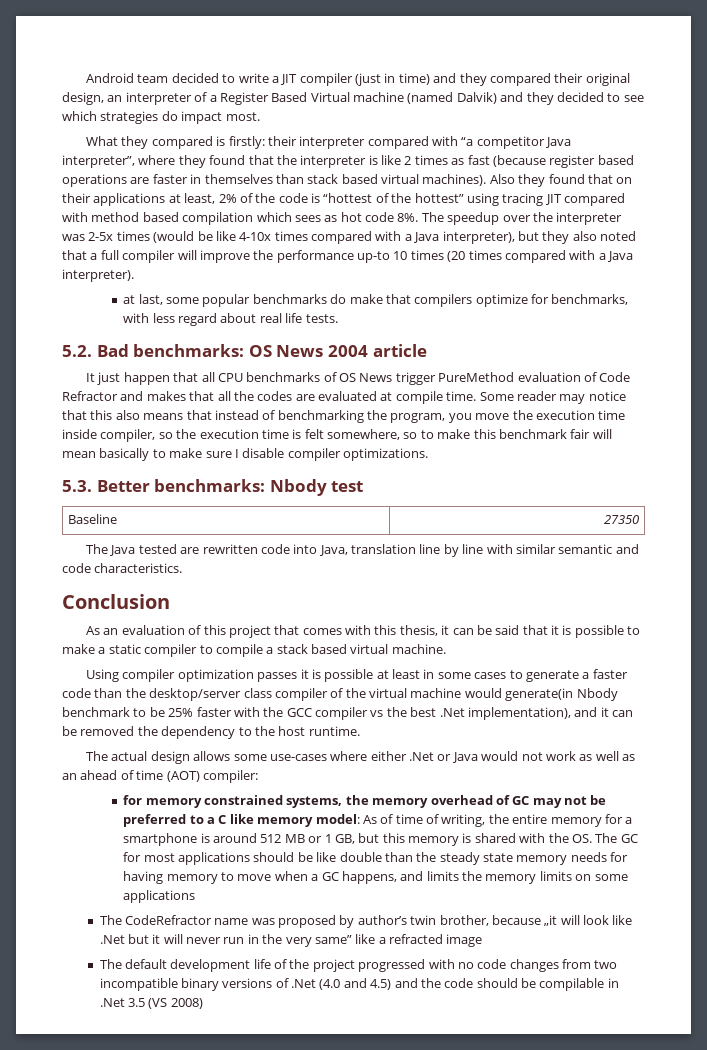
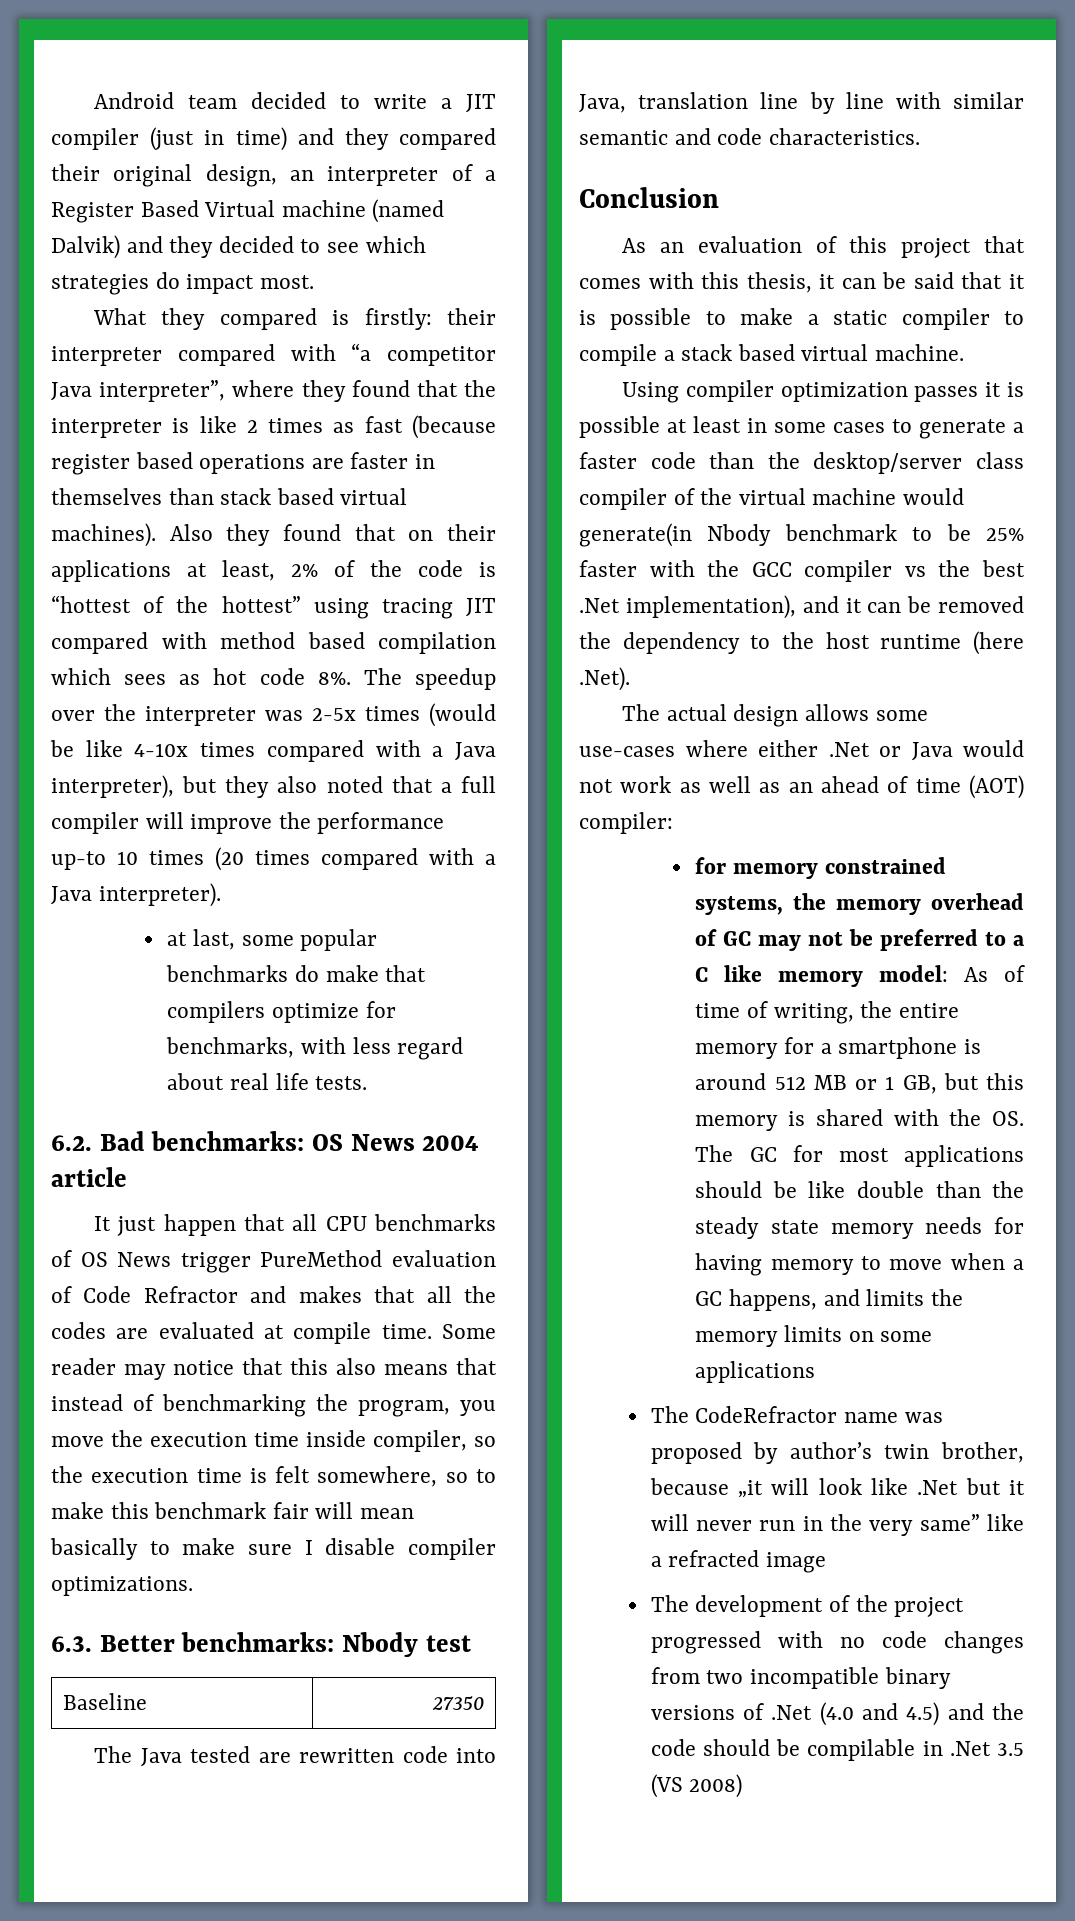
[62,345,92,357] 5.2. -> [51,1135,92,1151] 6.2.
[62,480,92,492] 5.3. -> [51,1636,92,1652] 6.3.
[308,726,360,736] runtime. -> [880,631,1024,655] [579,667,630,691] runtime (here .Net).
[124,959,271,972] default development life -> [695,1595,824,1617] development

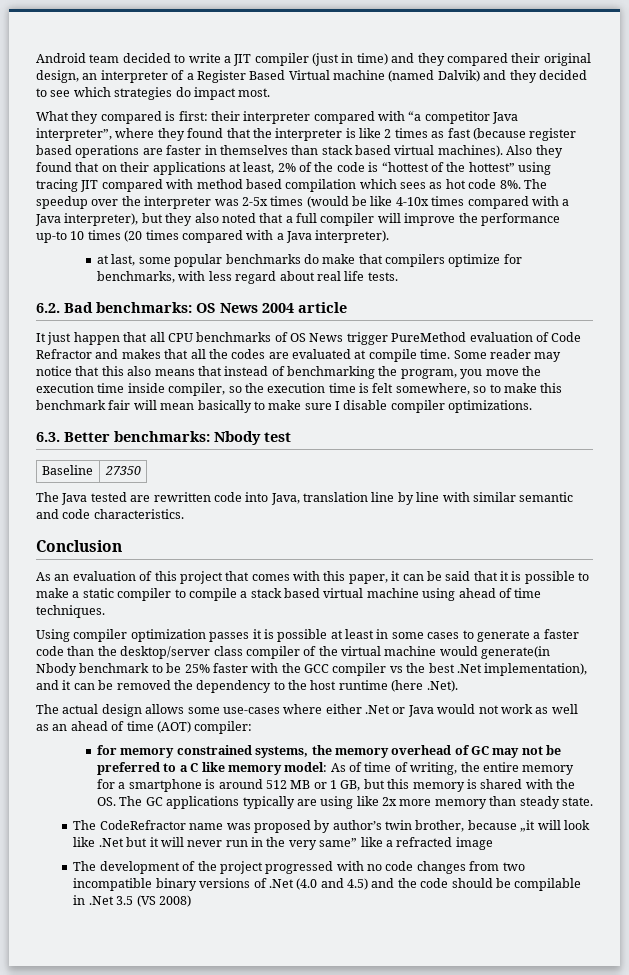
[364,308,432,330] firstly: -> [178,111,208,121] first:
[746,272,812,293] thesis, -> [348,574,388,584] paper,
[875,344,965,361] machine. -> [366,588,542,601] [36,605,105,618] machine using ahead of time techniques.
[792,1145,1024,1167] [695,1181,1024,1198] [695,1217,1024,1239] [695,1253,1024,1276] [695,1289,963,1311] [695,1325,933,1347] [695,1361,816,1383] for most applications should be like double than the steady state memory needs for having memory to move when a GC happens, and limits the memory limits on some applications -> [166,796,593,809] applications typically are using like 2x more memory than steady state.

